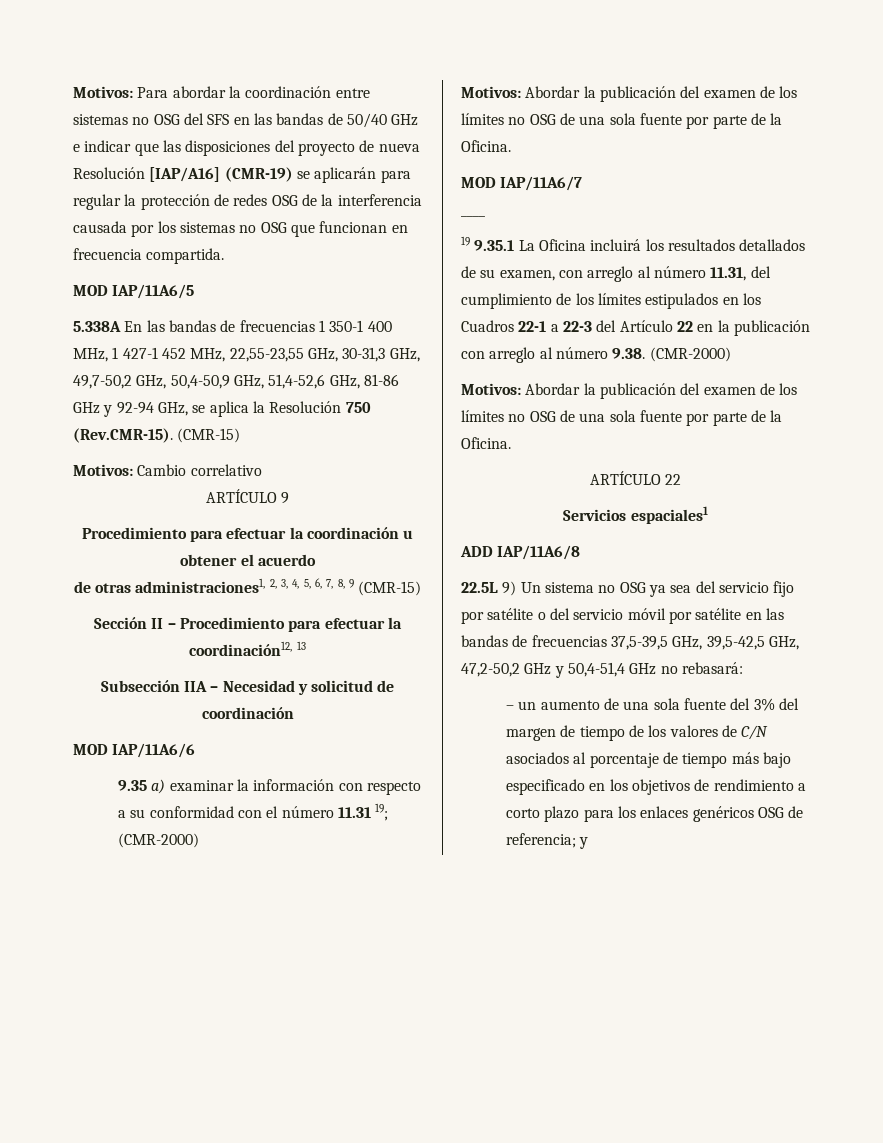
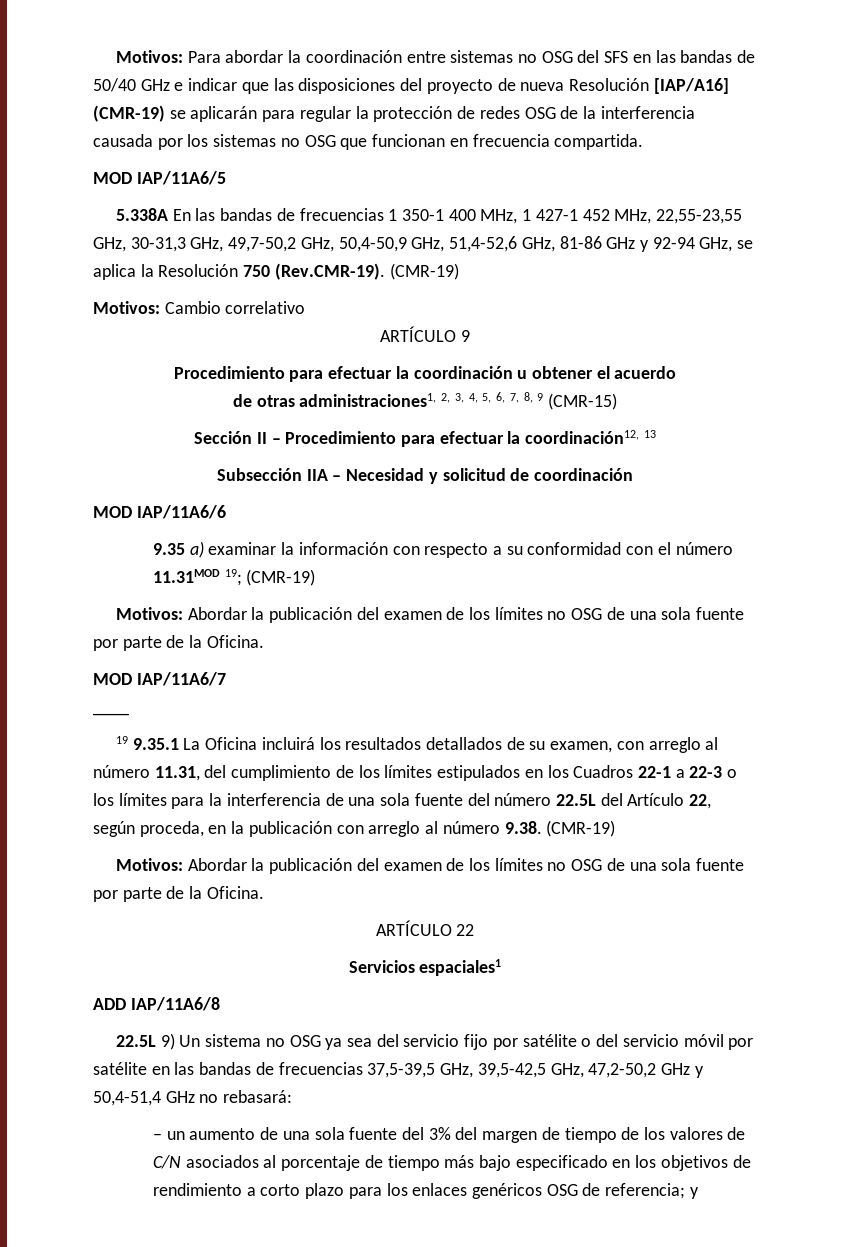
[73,428,241,443] (Rev.CMR-15). (CMR-15) -> [274,263,459,280] (Rev.CMR-19). (CMR-19)
[337,803,389,821] [117,833,199,848] 11.31 19; (CMR-2000) -> [152,569,316,586] 11.31MOD 19; (CMR-19)
[596,320,693,332] del Artículo 22 -> [727,769,738,778] [93,793,712,809] [93,821,204,837] o los límites para la interferencia de una sola fuente del número 22.5L del Artículo 22, según proceda,
[649,347,731,362] (CMR-2000) -> [546,820,616,837] (CMR-19)

